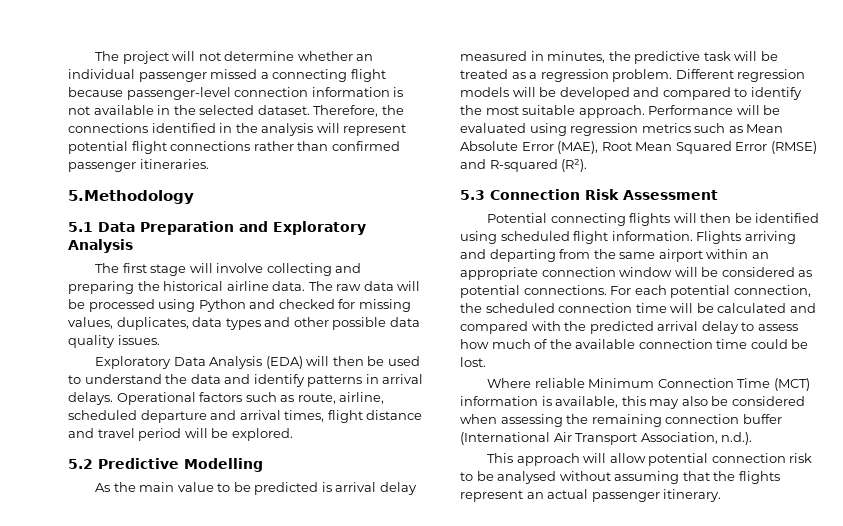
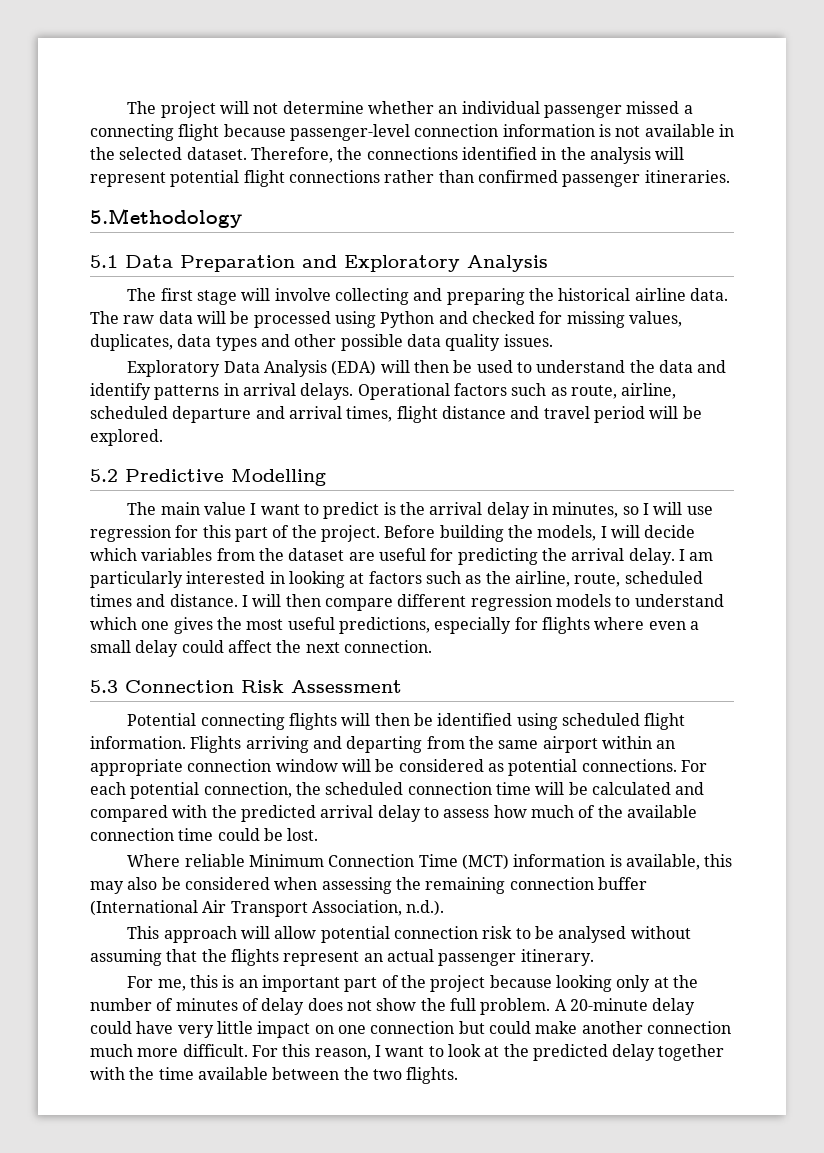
[94,482,417,495] [460,51,527,61] As the main value to be predicted is arrival delay measured -> [127,502,530,519] The main value I want to predict is the arrival delay
[608,51,778,64] [460,69,806,82] [460,87,802,100] [460,105,781,118] [460,123,784,136] [460,141,817,154] [460,159,588,172] the predictive task will be treated as a regression problem. Different regression models will be developed and compared to identify the most suitable approach. Performance will be evaluated using regression metrics such as Mean Absolute Error (MAE), Root Mean Squared Error (RMSE) and R-squared (R²). -> [622,502,713,515] [90,525,696,542] [90,548,714,565] [90,571,703,588] [90,594,724,611] [90,617,699,634] [90,640,432,657] so I will use regression for this part of the project. Before building the models, I will decide which variables from the dataset are useful for predicting the arrival delay. I am particularly interested in looking at factors such as the airline, route, scheduled times and distance. I will then compare different regression models to understand which one gives the most useful predictions, especially for flights where even a small delay could affect the next connection.
(722, 495) none -> [127,975,698,992] [90,998,696,1015] [90,1021,731,1038] [90,1044,725,1061] [90,1067,459,1084] // For me, this is an important part of the project because looking only at the number of minutes of delay does not show the full problem. A 20-minute delay could have very little impact on one connection but could make another connection much more difficult. For this reason, I want to look at the predicted delay together with the time available between the two flights.

